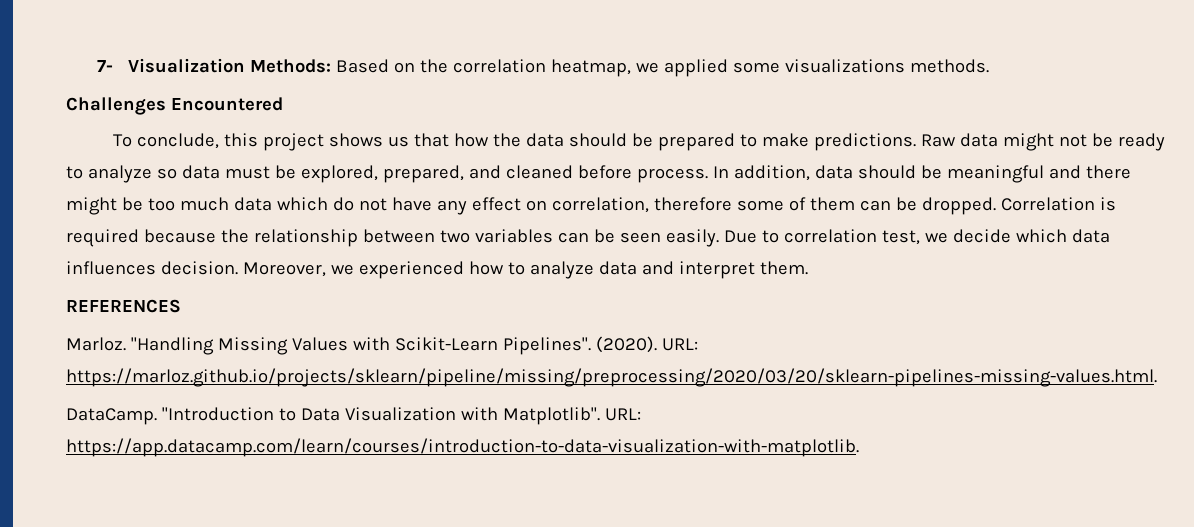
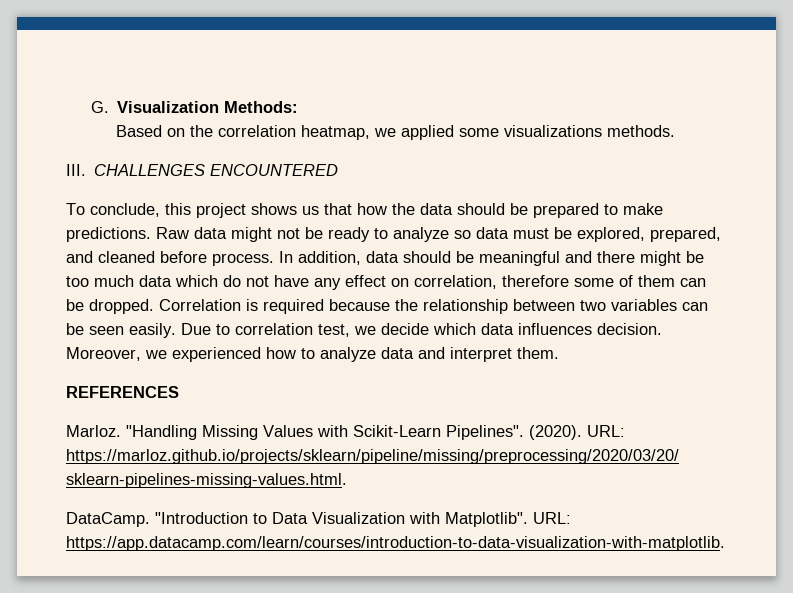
[96,60,113,72] 7- -> [90,101,109,113] G.
(331, 66) none -> (299, 107) //
[66,97,283,115] Challenges Encountered -> [66,164,339,176] III. CHALLENGES ENCOUNTERED

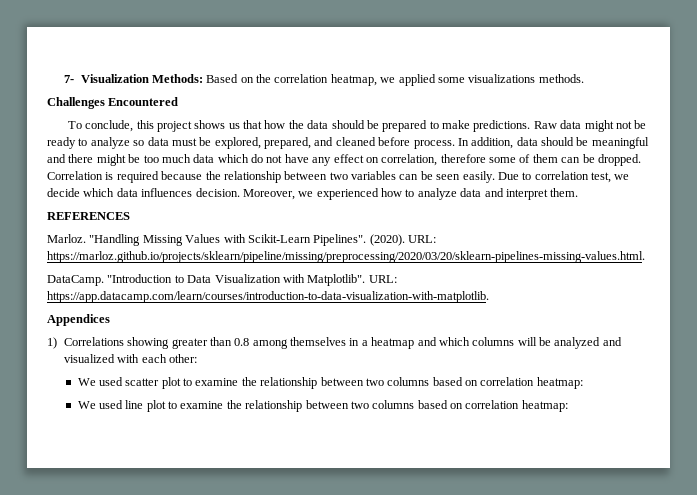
[90,101,109,113] G. -> [63,75,74,83] 7-
(299, 107) // -> (203, 78) none
[66,164,339,176] III. CHALLENGES ENCOUNTERED -> [47,97,179,109] Challenges Encountered
(725, 543) none -> [47,314,110,326] [47,337,622,349] [63,354,197,363] [77,377,583,389] [77,400,568,412] // Appendices // 1) Correlations showing greater than 0.8 among themselves in a heatmap and which columns will be analyzed and visualized with each other: // We used scatter plot to examine the relationship between two columns based on correlation heatmap: // We used line plot to examine the relationship between two columns based on correlation heatmap:

